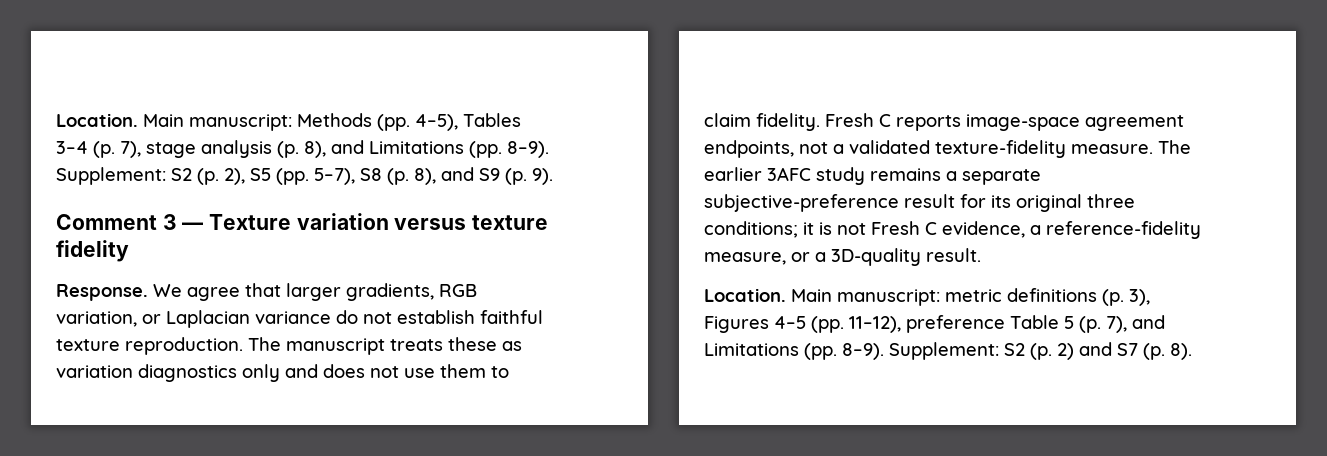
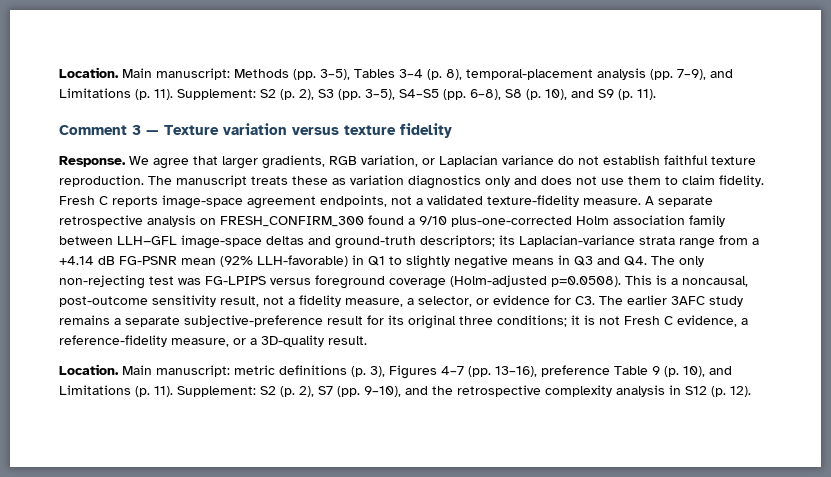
[415,114,458,131] 4–5), -> [320,69,350,80] 3–5),
[120,140,549,158] [56,167,355,185] 7), stage analysis (p. 8), and Limitations (pp. 8–9). Supplement: S2 (p. 2), S5 (pp. 5–7), -> [446,68,733,80] [59,88,501,100] 8), temporal-placement analysis (pp. 7–9), and Limitations (p. 11). Supplement: S2 (p. 2), S3 (pp. 3–5), S4–S5 (pp. 6–8),
[414,168,436,185] 8), -> [545,89,567,100] 10),
[532,168,553,185] 9). -> [637,89,656,100] 11).
(1153, 149) none -> [645,196,713,207] [59,215,725,227] [59,235,759,249] [59,255,704,269] [59,275,748,289] [59,295,595,307] A separate retrospective analysis on FRESH_CONFIRM_300 found a 9/10 plus-one-corrected Holm association family between LLH−GFL image-space deltas and ground-truth descriptors; its Laplacian-variance strata range from a +4.14 dB FG-PSNR mean (92% LLH-favorable) in Q1 to slightly negative means in Q3 and Q4. The only non-rejecting test was FG-LPIPS versus foreground coverage (Holm-adjusted p=0.0508). This is a noncausal, post-outcome sensitivity result, not a fidelity measure, a selector, or evidence for C3.
[774,315,1165,333] [704,342,1192,360] 4–5 (pp. 11–12), preference Table 5 (p. 7), and Limitations (pp. 8–9). Supplement: S2 (p. 2) and S7 (p. 8). -> [441,365,732,377] [59,385,751,397] 4–7 (pp. 13–16), preference Table 9 (p. 10), and Limitations (p. 11). Supplement: S2 (p. 2), S7 (pp. 9–10), and the retrospective complexity analysis in S12 (p. 12).

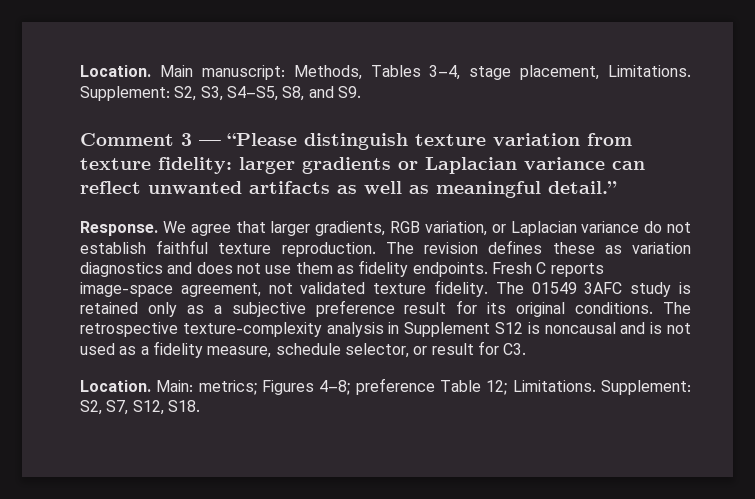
[59,67,733,80] [59,88,656,100] [59,123,452,138] Location. Main manuscript: Methods (pp. 3–5), Tables 3–4 (p. 8), temporal-placement analysis (pp. 7–9), and Limitations (p. 11). Supplement: S2 (p. 2), S3 (pp. 3–5), S4–S5 (pp. 6–8), S8 (p. 10), and S9 (p. 11). // Comment 3 — Texture variation versus texture fidelity -> [80,65,691,80] [80,86,361,101] [80,133,632,150] [80,157,645,174] [80,181,617,198] Location. Main manuscript: Methods, Tables 3–4, stage placement, Limitations. Supplement: S2, S3, S4–S5, S8, and S9. // Comment 3 — “Please distinguish texture variation from texture fidelity: larger gradients or Laplacian variance can reflect unwanted artifacts as well as meaningful detail.”
[176,175,288,187] manuscript treats -> [424,240,543,254] revision defines
[485,176,510,187] only -> (163, 269) none
[665,175,764,187] to claim fidelity. -> [336,260,488,277] as fidelity endpoints.
[247,195,713,209] [59,215,725,227] [59,235,759,249] [59,255,704,269] [59,275,748,289] [59,295,743,307] [59,315,748,329] [59,335,367,347] [59,364,732,379] [59,385,751,397] agreement endpoints, not a validated texture-fidelity measure. A separate retrospective analysis on FRESH_CONFIRM_300 found a 9/10 plus-one-corrected Holm association family between LLH−GFL image-space deltas and ground-truth descriptors; its Laplacian-variance strata range from a +4.14 dB FG-PSNR mean (92% LLH-favorable) in Q1 to slightly negative means in Q3 and Q4. The only non-rejecting test was FG-LPIPS versus foreground coverage (Holm-adjusted p=0.0508). This is a noncausal, post-outcome sensitivity result, not a fidelity measure, a selector, or evidence for C3. The earlier 3AFC study remains a separate subjective-preference result for its original three conditions; it is not Fresh C evidence, a reference-fidelity measure, or a 3D-quality result. // Location. Main manuscript: metric definitions (p. 3), Figures 4–7 (pp. 13–16), preference Table 9 (p. 10), and Limitations (p. 11). Supplement: S2 (p. 2), S7 (pp. 9–10), and the retrospective complexity analysis in S12 (p. 12). -> [180,280,691,297] [80,300,692,317] [80,322,691,337] [80,341,527,358] [80,378,691,395] [80,400,200,415] agreement, not validated texture fidelity. The 01549 3AFC study is retained only as a subjective preference result for its original conditions. The retrospective texture-complexity analysis in Supplement S12 is noncausal and is not used as a fidelity measure, schedule selector, or result for C3. // Location. Main: metrics; Figures 4–8; preference Table 12; Limitations. Supplement: S2, S7, S12, S18.

